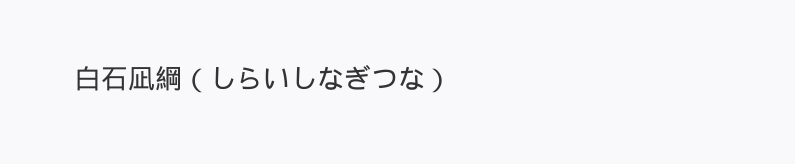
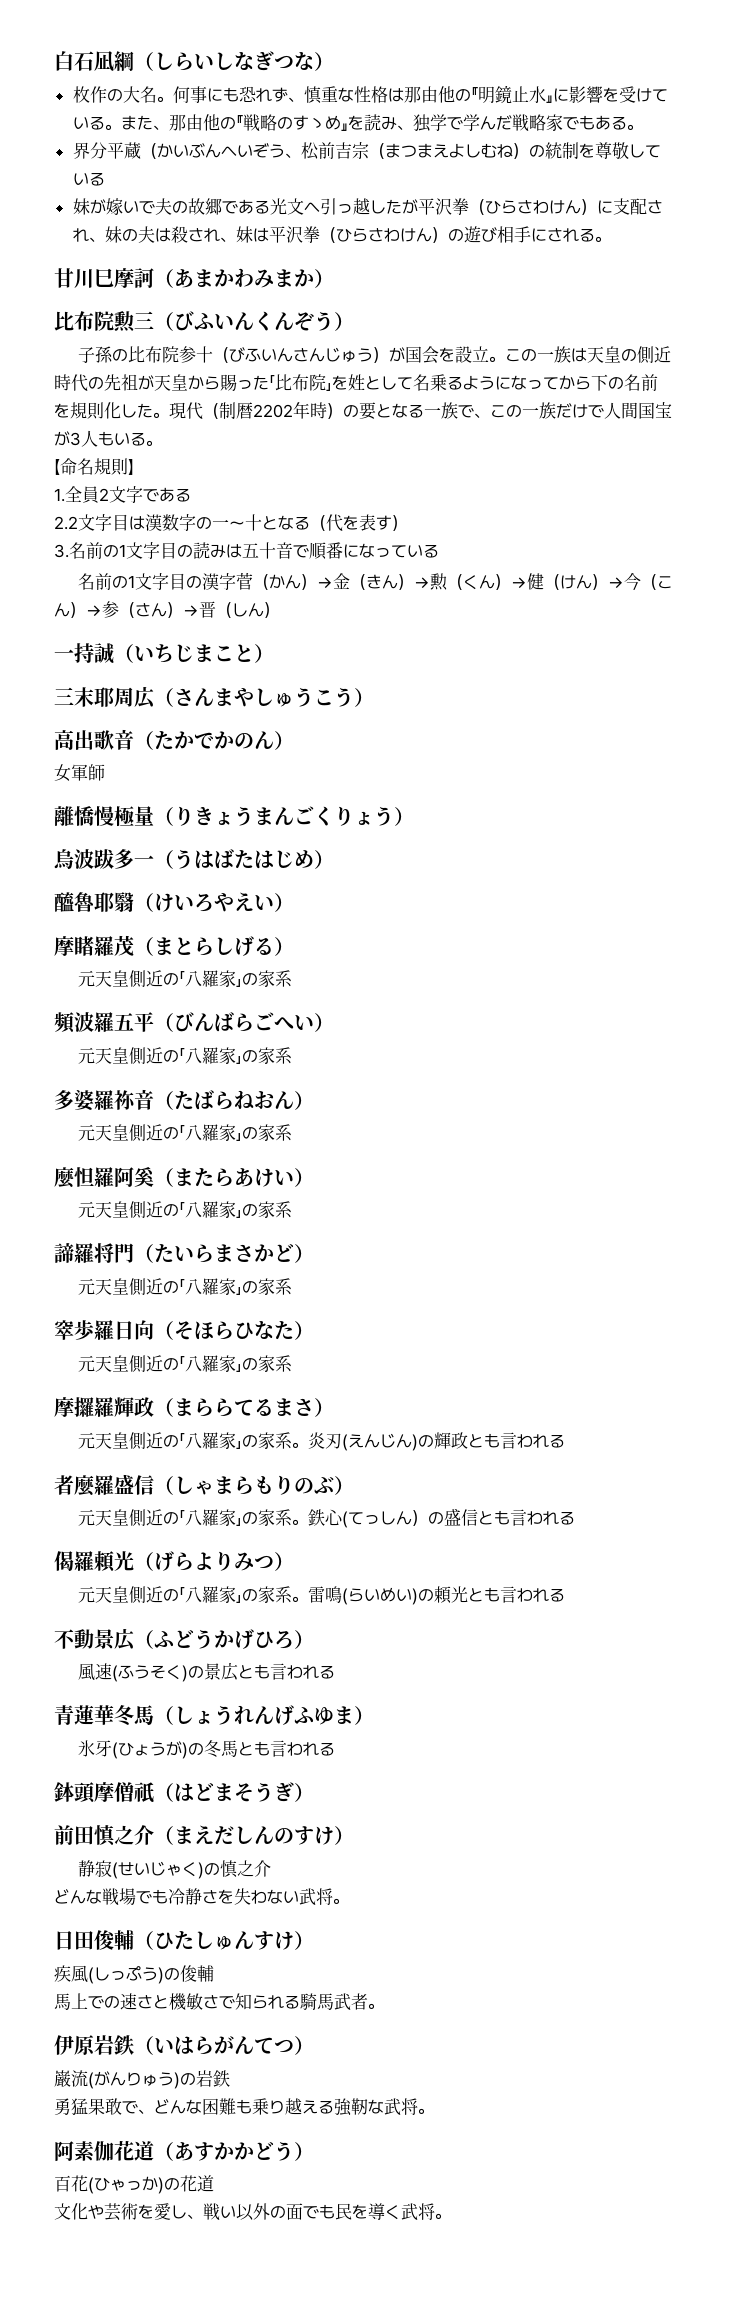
(452, 80) none -> [72,85,668,104] [72,114,643,132] [72,142,661,160] [72,173,105,186] [72,198,663,215] [72,226,611,243] [54,268,334,288] [54,311,354,333] [77,346,671,364] [54,374,658,392] [54,401,672,420] [54,430,162,447] [54,458,134,476] [54,486,191,503] [54,514,408,532] [54,542,439,560] [77,572,673,591] [54,601,280,618] [54,643,274,664] [54,686,374,709] [54,729,294,750] [54,764,105,782] [54,806,414,827] [54,849,334,870] [54,892,294,912] [54,935,294,957] [77,970,292,988] [54,1012,334,1033] [77,1047,292,1065] [54,1089,314,1111] [77,1124,292,1142] [54,1166,314,1188] [77,1201,292,1219] [54,1243,314,1263] [77,1278,292,1296] [54,1320,314,1340] [77,1355,292,1373] [54,1397,334,1417] [77,1432,565,1451] [54,1474,354,1496] [77,1509,575,1528] [54,1551,294,1572] [77,1586,565,1605] [54,1628,314,1651] [77,1662,335,1682] [54,1705,374,1726] [77,1740,335,1759] [54,1782,314,1803] [54,1825,354,1846] [77,1860,271,1879] [54,1888,349,1906] [54,1930,314,1950] [54,1965,214,1984] [54,1993,384,2011] [54,2035,314,2055] [54,2070,230,2089] [54,2098,434,2116] [54,2140,314,2162] [54,2175,214,2194] [54,2203,451,2221] // 枚作の大名。何事にも恐れず、慎重な性格は那由他の『明鏡止水』に影響を受けている。また、那由他の『戦略のすゝめ』を読み、独学で学んだ戦略家でもある。 // 界分平蔵（かいぶんへいぞう、松前吉宗（まつまえよしむね）の統制を尊敬している // 妹が嫁いで夫の故郷である光文へ引っ越したが平沢拳（ひらさわけん）に支配され、妹の夫は殺され、妹は平沢拳（ひらさわけん）の遊び相手にされる。 // 甘川巳摩訶（あまかわみまか） // 比布院勲三（びふいんくんぞう） // 子孫の比布院参十（びふいんさんじゅう）が国会を設立。この一族は天皇の側近時代の先祖が天皇から賜った「比布院」を姓として名乗るようになってから下の名前を規則化した。現代（制暦2202年時）の要となる一族で、この一族だけで人間国宝が3人もいる。 // 【命名規則】 // 1.全員2文字である // 2.2文字目は漢数字の一～十となる（代を表す） // 3.名前の1文字目の読みは五十音で順番になっている // 名前の1文字目の漢字菅（かん）→金（きん）→勲（くん）→健（けん）→今（こん）→参（さん）→晋（しん） // 一持誠（いちじまこと） // 三末耶周広（さんまやしゅうこう） // 高出歌音（たかでかのん） // 女軍師 // 離憍慢極量（りきょうまんごくりょう） // 烏波跋多一（うはばたはじめ） // 醯魯耶翳（けいろやえい） // 摩睹羅茂（まとらしげる） // 元天皇側近の「八羅家」の家系 // 頻波羅五平（びんばらごへい） // 元天皇側近の「八羅家」の家系 // 多婆羅祢音（たばらねおん） // 元天皇側近の「八羅家」の家系 // 麼怛羅阿奚（またらあけい） // 元天皇側近の「八羅家」の家系 // 諦羅将門（たいらまさかど） // 元天皇側近の「八羅家」の家系 // 窣歩羅日向（そほらひなた） // 元天皇側近の「八羅家」の家系 // 摩攞羅輝政（まららてるまさ） // 元天皇側近の「八羅家」の家系。炎刃(えんじん)の輝政とも言われる // 者麼羅盛信（しゃまらもりのぶ） // 元天皇側近の「八羅家」の家系。鉄心(てっしん）の盛信とも言われる // 偈羅頼光（げらよりみつ） // 元天皇側近の「八羅家」の家系。雷鳴(らいめい)の頼光とも言われる // 不動景広（ふどうかげひろ） // 風速(ふうそく)の景広とも言われる // 青蓮華冬馬（しょうれんげふゆま） // 氷牙(ひょうが)の冬馬とも言われる // 鉢頭摩僧祇（はどまそうぎ） // 前田慎之介（まえだしんのすけ） // 静寂(せいじゃく)の慎之介 // どんな戦場でも冷静さを失わない武将。 // 日田俊輔（ひたしゅんすけ） // 疾風(しっぷう)の俊輔 // 馬上での速さと機敏さで知られる騎馬武者。 // 伊原岩鉄（いはらがんてつ） // 巌流(がんりゅう)の岩鉄 // 勇猛果敢で、どんな困難も乗り越える強靭な武将。 // 阿素伽花道（あすかかどう） // 百花(ひゃっか)の花道 // 文化や芸術を愛し、戦い以外の面でも民を導く武将。

